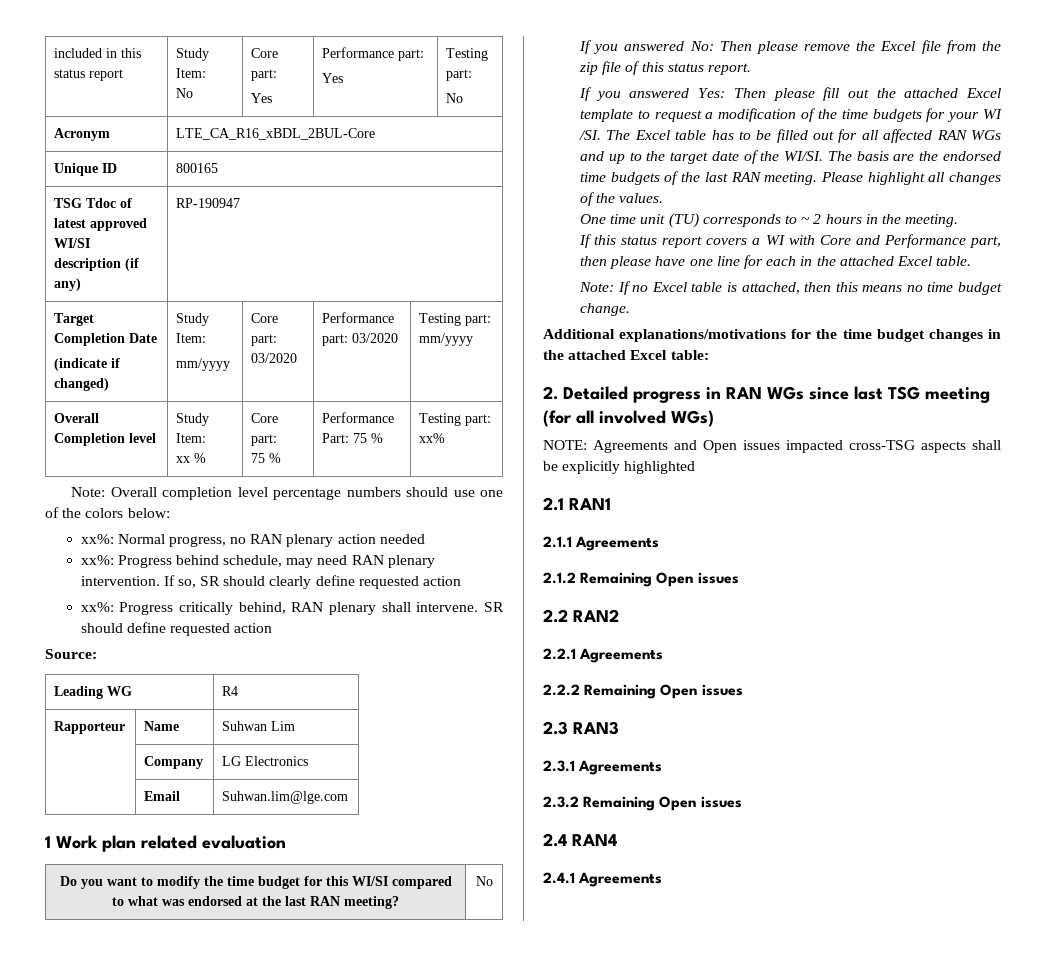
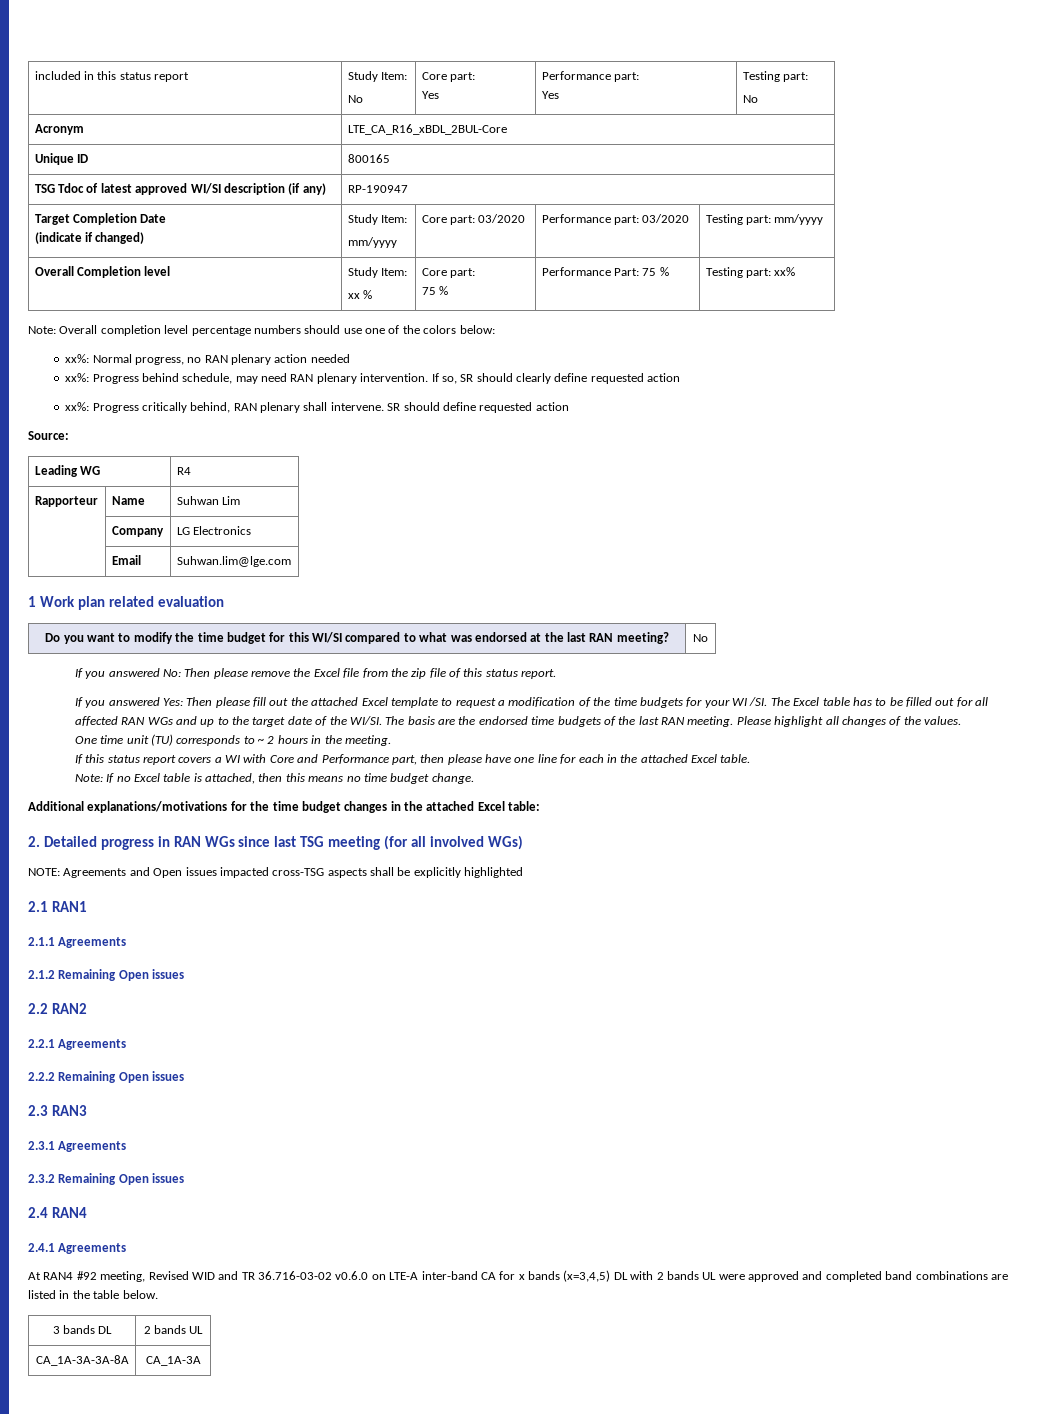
(663, 879) none -> [28,1270,1008,1282] [28,1290,158,1299] [52,1325,113,1334] [143,1325,204,1334] [35,1355,129,1366] [145,1356,201,1366] // At RAN4 #92 meeting, Revised WID and TR 36.716-03-02 v0.6.0 on LTE-A inter-band CA for x bands (x=3,4,5) DL with 2 bands UL were approved and completed band combinations are listed in the table below. // 3 bands DL | 2 bands UL // CA_1A-3A-3A-8A | CA_1A-3A

